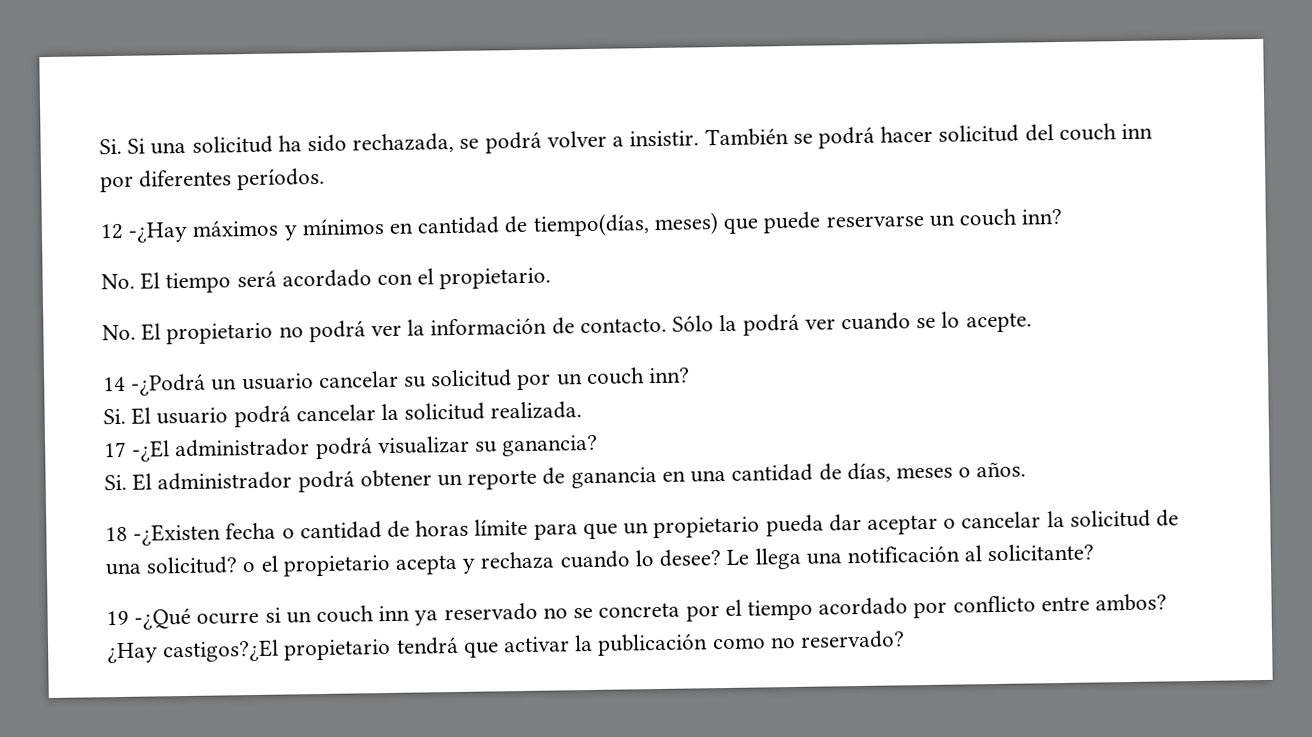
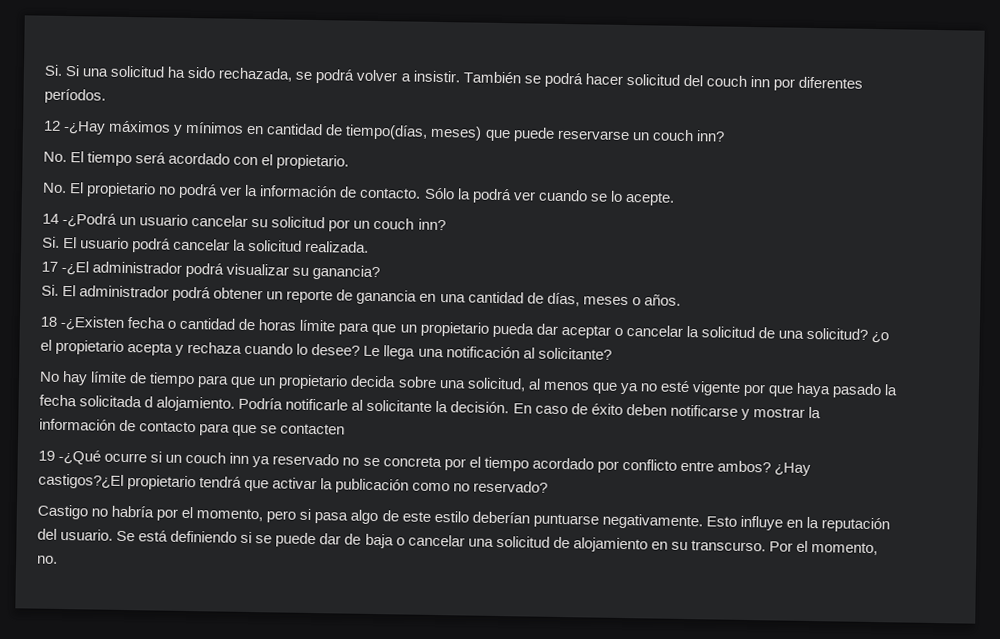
[242,561,256,573] o -> [871,331,890,344] ¿o
(1095, 552) none -> [39,370,899,399] [39,394,821,421] [39,418,346,437] // No hay límite de tiempo para que un propietario decida sobre una solicitud, al menos que ya no esté vigente por que haya pasado la fecha solicitada d alojamiento. Podría notificarle al solicitante la decisión. En caso de éxito deben notificarse y mostrar la información de contacto para que se contacten
(906, 639) none -> [37,504,890,533] [37,528,879,556] [37,555,58,564] // Castigo no habría por el momento, pero si pasa algo de este estilo deberían puntuarse negativamente. Esto influye en la reputación del usuario. Se está definiendo si se puede dar de baja o cancelar una solicitud de alojamiento en su transcurso. Por el momento, no.

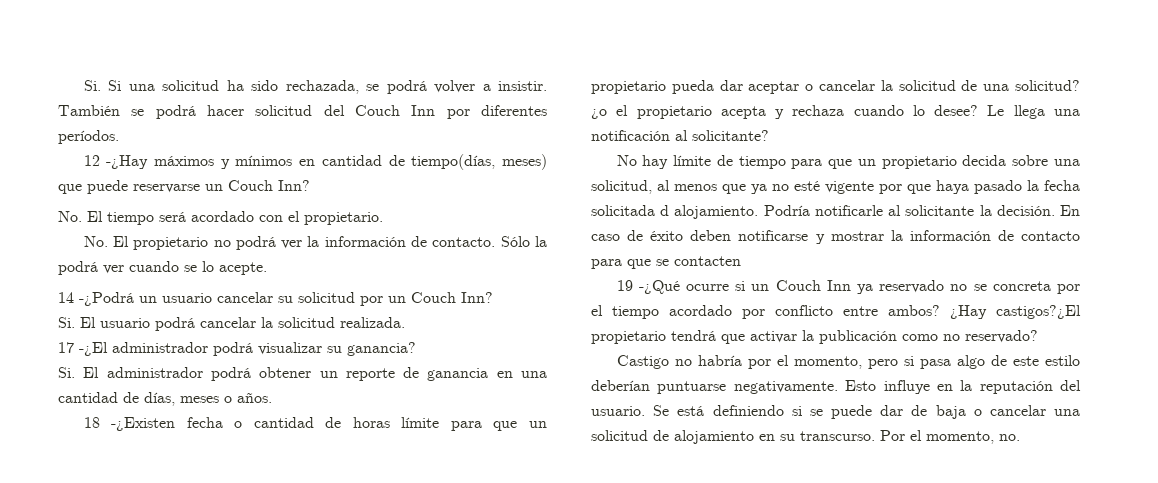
[705,75,770,88] couch inn -> [355,105,436,116] Couch Inn
[651,129,725,142] couch inn? -> [228,180,310,191] Couch Inn?
[373,217,446,231] couch inn? -> [411,292,493,303] Couch Inn?
[185,451,250,464] couch inn -> [775,280,851,291] Couch Inn

